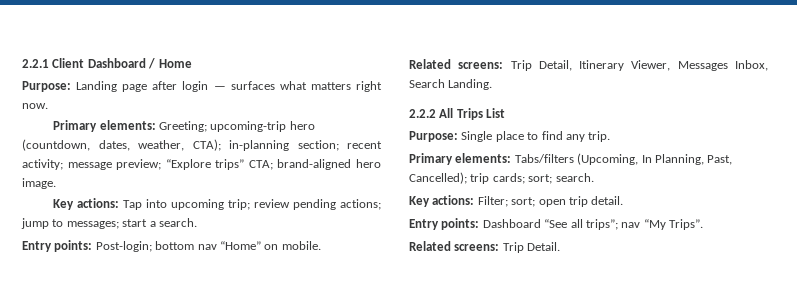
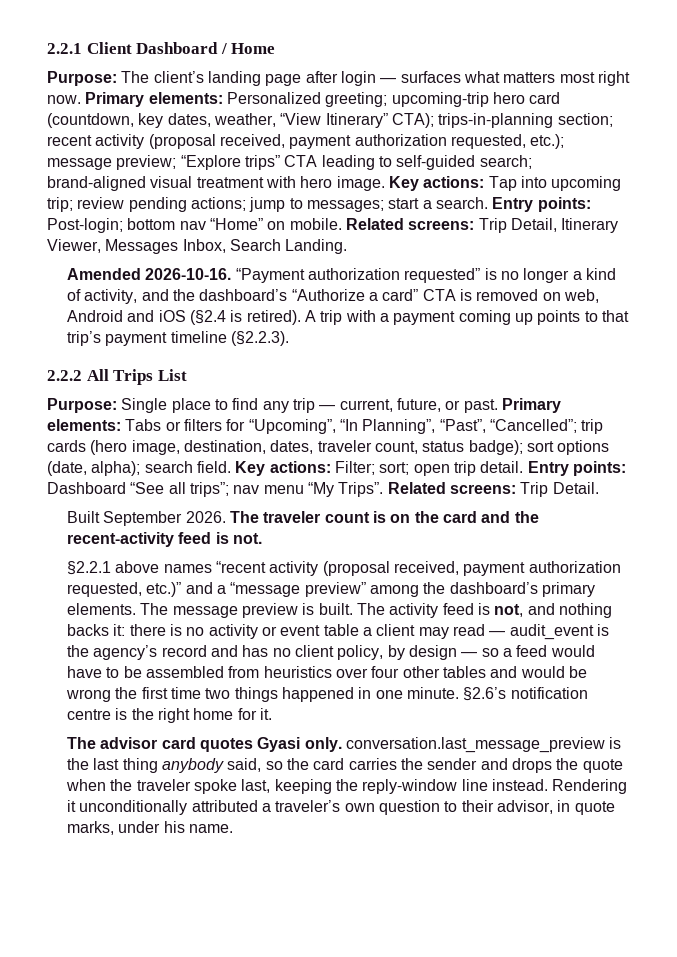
[76,81,118,92] Landing -> [121,71,261,86] The client’s landing
(351, 86) none -> [559,72,595,83] most
[53,120,315,132] [22,139,382,151] [22,159,352,170] // Primary elements: Greeting; upcoming-trip hero (countdown, dates, weather, CTA); in-planning section; recent activity; message preview; “Explore trips” CTA; brand-aligned -> [85,92,561,107] [47,113,613,128] [47,134,565,149] [47,155,532,170] [47,176,296,191] Primary elements: Personalized greeting; upcoming-trip hero card (countdown, key dates, weather, “View Itinerary” CTA); trips-in-planning section; recent activity (proposal received, payment authorization requested, etc.); message preview; “Explore trips” CTA leading to self-guided search; brand-aligned visual treatment with
(56, 183) // -> (385, 183) none
(197, 222) // -> (488, 203) none
(321, 245) // -> (342, 224) none
(493, 84) none -> [67,268,616,283] [67,289,599,304] [67,310,629,325] [67,331,289,346] // Amended 2026-10-16. “Payment authorization requested” is no longer a kind of activity, and the dashboard’s “Authorize a card” CTA is removed on web, Android and iOS (§2.4 is retired). A trip with a payment coming up points to that trip’s payment timeline (§2.2.3).
[588,131,611,142] [409,153,733,165] [409,172,594,184] trip. // Primary elements: Tabs/filters (Upcoming, In Planning, Past, Cancelled); trip cards; sort; search. // -> [292,398,561,413] [47,419,604,434] [47,440,610,455] [47,461,231,476] trip — current, future, or past. Primary elements: Tabs or filters for “Upcoming”, “In Planning”, “Past”, “Cancelled”; trip cards (hero image, destination, dates, traveler count, status badge); sort options (date, alpha); search field.
(624, 200) // -> (524, 467) none
(641, 225) none -> [263,485,304,494] menu
(703, 224) // -> (384, 489) none
(561, 246) none -> [67,511,539,526] [67,532,262,547] [67,561,621,576] [67,582,595,597] [67,603,612,618] [67,624,609,640] [67,645,595,660] [67,666,587,678] [66,687,588,702] [67,708,272,723] [67,737,622,753] [67,758,623,773] [66,779,628,794] [67,800,615,815] [67,821,233,835] // Built September 2026. The traveler count is on the card and the recent-activity feed is not. // §2.2.1 above names “recent activity (proposal received, payment authorization requested, etc.)” and a “message preview” among the dashboard’s primary elements. The message preview is built. The activity feed is not, and nothing backs it: there is no activity or event table a client may read — audit_event is the agency’s record and has no client policy, by design — so a feed would have to be assembled from heuristics over four other tables and would be wrong the first time two things happened in one minute. §2.6’s notification centre is the right home for it. // The advisor card quotes Gyasi only. conversation.last_message_preview is the last thing anybody said, so the card carries the sender and drops the quote when the traveler spoke last, keeping the reply-window line instead. Rendering it unconditionally attributed a traveler’s own question to their advisor, in quote marks, under his name.

